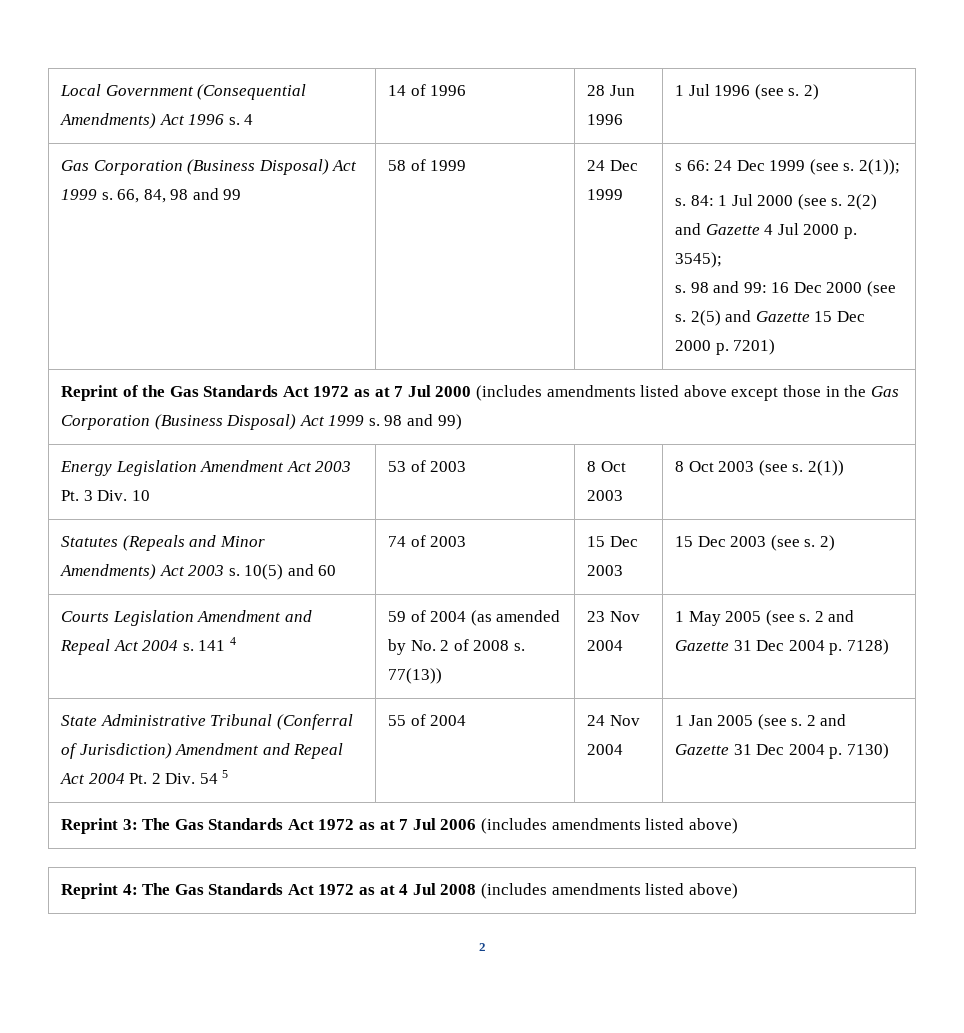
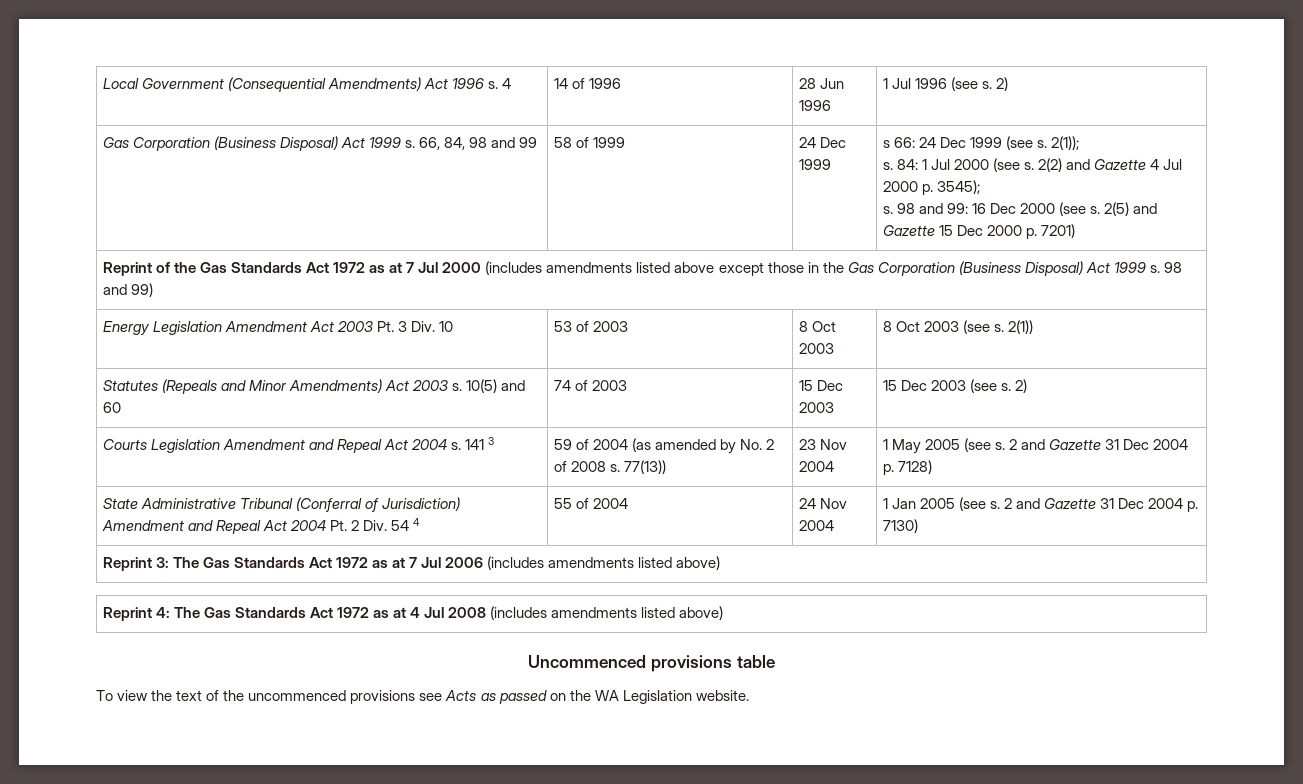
[229,637,236,645] 4 -> [488,437,495,445] 3
[222,770,229,778] 5 -> [413,518,421,526] 4
[478,943,486,951] 2 -> [528,655,775,672] [96,690,749,704] Uncommenced provisions table // To view the text of the uncommenced provisions see Acts as passed on the WA Legislation website.

